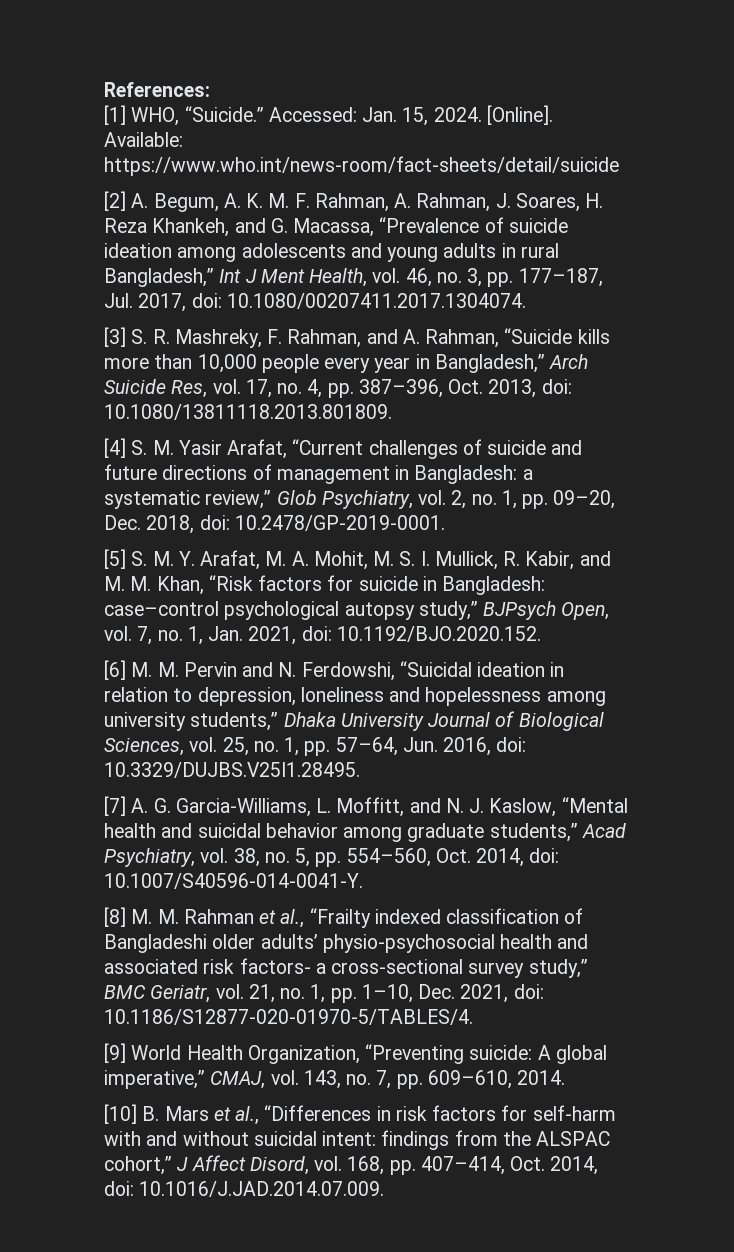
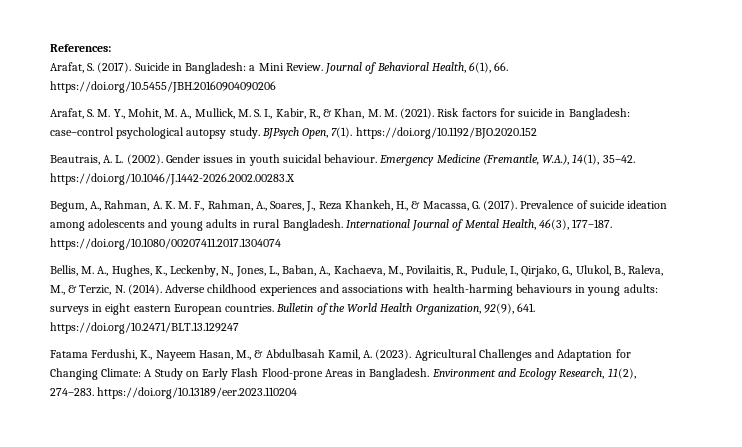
[104,105,553,126] [104,132,183,147] [104,156,619,176] [104,191,604,212] [104,217,480,237] [1] WHO, “Suicide.” Accessed: Jan. 15, 2024. [Online]. Available: https://www.who.int/news-room/fact-sheets/detail/suicide // [2] A. Begum, A. K. M. F. Rahman, A. Rahman, J. Soares, H. Reza Khankeh, and G. Macassa, “Prevalence -> [50,62,509,74] [50,81,276,93] [50,108,630,120] [50,127,537,139] [50,154,635,166] [50,173,295,185] [50,200,575,212] Arafat, S. (2017). Suicide in Bangladesh: a Mini Review. Journal of Behavioral Health, 6(1), 66. https://doi.org/10.5455/JBH.20160904090206 // Arafat, S. M. Y., Mohit, M. A., Mullick, M. S. I., Kabir, R., & Khan, M. M. (2021). Risk factors for suicide in Bangladesh: case–control psychological autopsy study. BJPsych Open, 7(1). https://doi.org/10.1192/BJO.2020.152 // Beautrais, A. L. (2002). Gender issues in youth suicidal behaviour. Emergency Medicine (Fremantle, W.A.), 14(1), 35–42. https://doi.org/10.1046/J.1442-2026.2002.00283.X // Begum, A., Rahman, A. K. M. F., Rahman, A., Soares, J., Reza Khankeh, H., & Macassa, G. (2017). Prevalence
[104,268,603,287] [104,293,526,312] [104,327,610,348] [104,354,589,373] [104,379,572,398] [104,404,392,420] [104,438,583,459] [104,464,533,484] [104,490,616,509] [104,515,445,534] [104,549,611,570] [104,575,546,595] [104,601,610,620] [104,626,541,645] [104,660,565,681] [104,687,606,706] [104,711,604,731] [104,737,527,756] [104,762,360,778] [104,796,628,817] [104,823,626,842] [104,848,560,867] [104,873,363,889] [104,907,584,928] [104,934,589,953] [104,958,588,978] [104,984,544,1003] [104,1009,473,1025] [104,1043,607,1064] [104,1070,566,1089] [104,1104,616,1125] [104,1130,611,1150] [104,1155,599,1175] [104,1181,385,1197] Bangladesh,” Int J Ment Health, vol. 46, no. 3, pp. 177–187, Jul. 2017, doi: 10.1080/00207411.2017.1304074. // [3] S. R. Mashreky, F. Rahman, and A. Rahman, “Suicide kills more than 10,000 people every year in Bangladesh,” Arch Suicide Res, vol. 17, no. 4, pp. 387–396, Oct. 2013, doi: 10.1080/13811118.2013.801809. // [4] S. M. Yasir Arafat, “Current challenges of suicide and future directions of management in Bangladesh: a systematic review,” Glob Psychiatry, vol. 2, no. 1, pp. 09–20, Dec. 2018, doi: 10.2478/GP-2019-0001. // [5] S. M. Y. Arafat, M. A. Mohit, M. S. I. Mullick, R. Kabir, and M. M. Khan, “Risk factors for suicide in Bangladesh: case–control psychological autopsy study,” BJPsych Open, vol. 7, no. 1, Jan. 2021, doi: 10.1192/BJO.2020.152. // [6] M. M. Pervin and N. Ferdowshi, “Suicidal ideation in relation to depression, loneliness and hopelessness among university students,” Dhaka University Journal of Biological Sciences, vol. 25, no. 1, pp. 57–64, Jun. 2016, doi: 10.3329/DUJBS.V25I1.28495. // [7] A. G. Garcia-Williams, L. Moffitt, and N. J. Kaslow, “Mental health and suicidal behavior among graduate students,” Acad Psychiatry, vol. 38, no. 5, pp. 554–560, Oct. 2014, doi: 10.1007/S40596-014-0041-Y. // [8] M. M. Rahman et al., “Frailty indexed classification of Bangladeshi older adults’ physio-psychosocial health and associated risk factors- a cross-sectional survey study,” BMC Geriatr, vol. 21, no. 1, pp. 1–10, Dec. 2021, doi: 10.1186/S12877-020-01970-5/TABLES/4. // [9] World Health Organization, “Preventing suicide: A global imperative,” CMAJ, vol. 143, no. 7, pp. 609–610, 2014. // [10] B. Mars et al., “Differences in risk factors for self-harm with and without suicidal intent: findings from the ALSPAC cohort,” J Affect Disord, vol. 168, pp. 407–414, Oct. 2014, doi: 10.1016/J.JAD.2014.07.009. -> [282,219,613,231] [50,238,281,250] [50,265,664,277] [50,284,658,296] [50,303,536,315] [50,322,239,334] [50,349,631,361] [50,368,636,380] [50,387,298,399] Bangladesh. International Journal of Mental Health, 46(3), 177–187. https://doi.org/10.1080/00207411.2017.1304074 // Bellis, M. A., Hughes, K., Leckenby, N., Jones, L., Baban, A., Kachaeva, M., Povilaitis, R., Pudule, I., Qirjako, G., Ulukol, B., Raleva, M., & Terzic, N. (2014). Adverse childhood experiences and associations with health-harming behaviours in young adults: surveys in eight eastern European countries. Bulletin of the World Health Organization, 92(9), 641. https://doi.org/10.2471/BLT.13.129247 // Fatama Ferdushi, K., Nayeem Hasan, M., & Abdulbasah Kamil, A. (2023). Agricultural Challenges and Adaptation for Changing Climate: A Study on Early Flash Flood-prone Areas in Bangladesh. Environment and Ecology Research, 11(2), 274–283. https://doi.org/10.13189/eer.2023.110204

